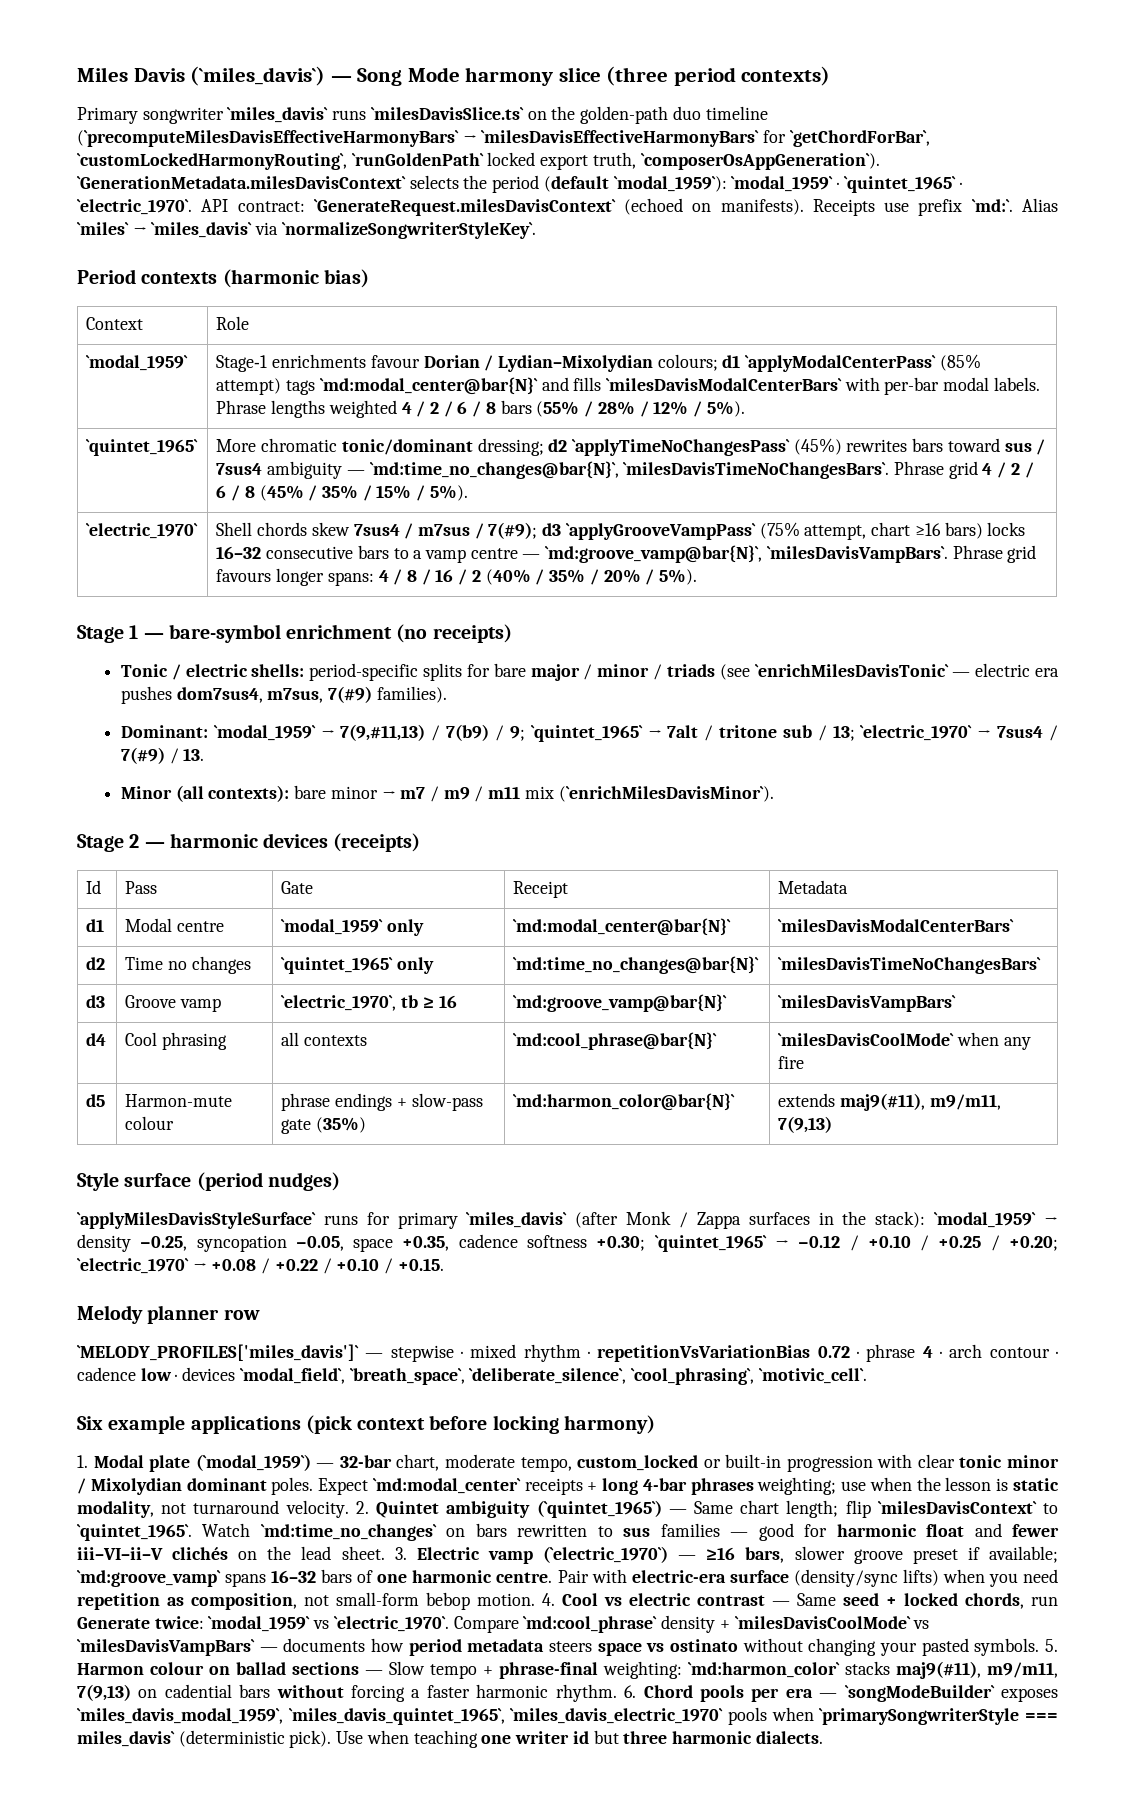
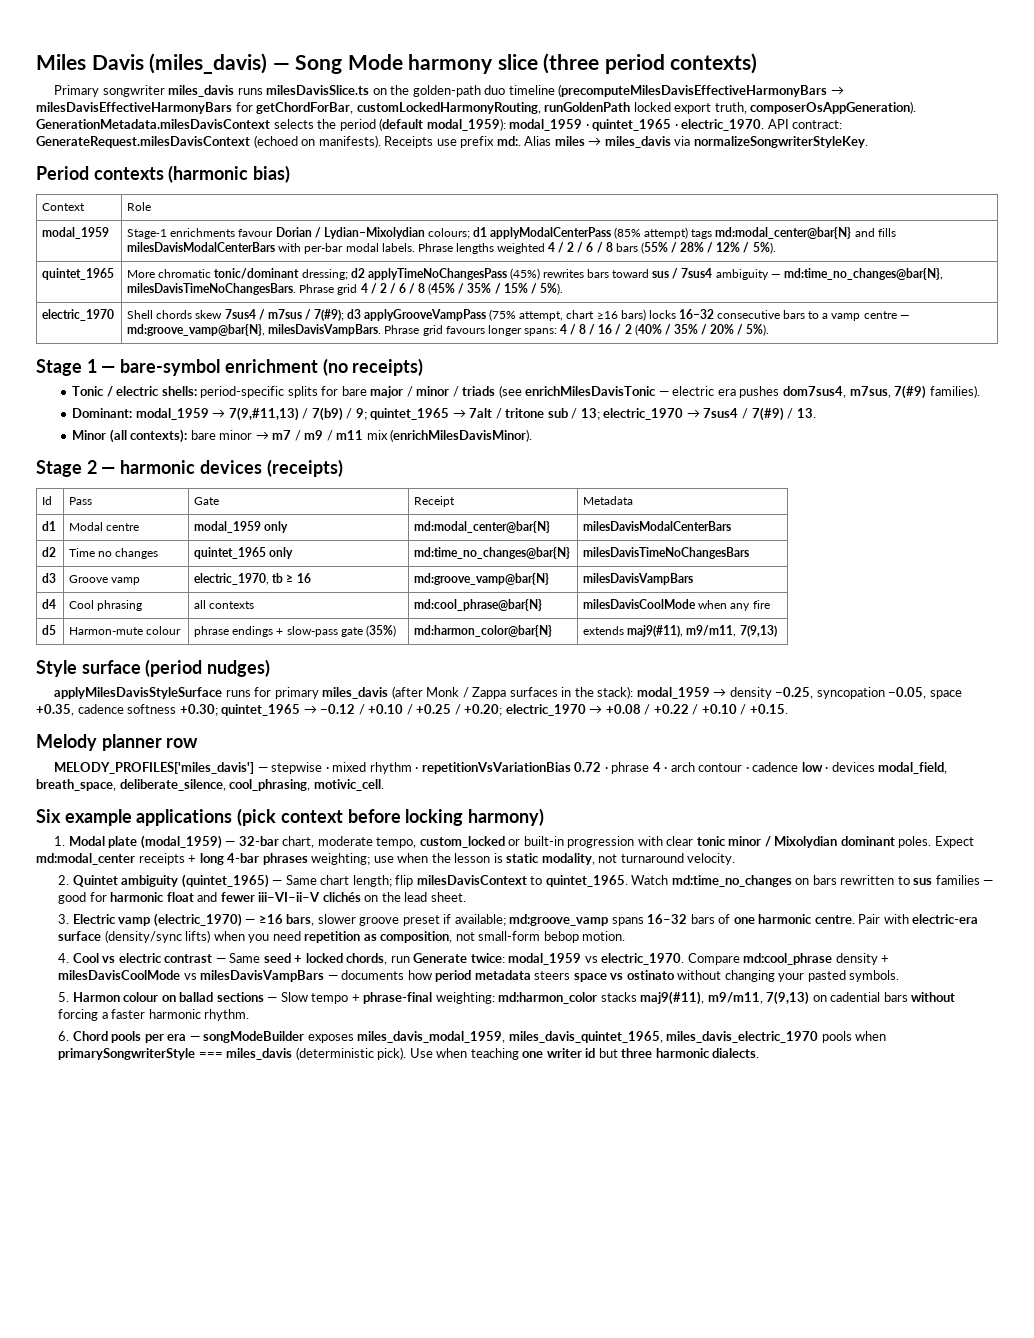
[190,66,326,86] (`miles_davis`) -> [149,53,268,74] (miles_davis)
[227,107,524,123] `miles_davis` runs `milesDavisSlice.ts` -> [168,85,370,97] miles_davis runs milesDavisSlice.ts
[77,130,930,147] [77,153,484,170] (`precomputeMilesDavisEffectiveHarmonyBars` → `milesDavisEffectiveHarmonyBars` for `getChordForBar`, `customLockedHarmonyRouting`, `runGoldenPath` -> [558,84,844,97] [36,102,631,114] (precomputeMilesDavisEffectiveHarmonyBars → milesDavisEffectiveHarmonyBars for getChordForBar, customLockedHarmonyRouting, runGoldenPath
[640,153,880,170] [77,176,406,189] `composerOsAppGeneration`). `GenerationMetadata.milesDavisContext` -> [750,101,917,114] [36,119,270,129] composerOsAppGeneration). GenerationMetadata.milesDavisContext
[613,176,962,193] [77,199,192,215] `modal_1959`): `modal_1959` · `quintet_1965` · `electric_1970`. -> [426,118,765,131] modal_1959): modal_1959 · quintet_1965 · electric_1970.
[313,199,616,216] `GenerateRequest.milesDavisContext` -> [36,136,250,148] GenerateRequest.milesDavisContext
[971,198,1058,212] [77,222,536,239] `md:`. Alias `miles` → `miles_davis` via `normalizeSongwriterStyleKey`. -> [496,136,868,148] md:. Alias miles → miles_davis via normalizeSongwriterStyleKey.
[86,355,189,371] `modal_1959` -> [42,227,110,239] modal_1959
[745,355,937,372] `applyModalCenterPass` -> [490,227,612,239] applyModalCenterPass
[319,377,538,395] `md:modal_center@bar{N}` -> [715,227,852,239] md:modal_center@bar{N}
[605,378,842,391] `milesDavisModalCenterBars` -> [127,242,276,252] milesDavisModalCenterBars
[86,439,199,456] `quintet_1965` -> [42,268,115,280] quintet_1965
[571,439,790,456] `applyTimeNoChangesPass` -> [367,268,507,280] applyTimeNoChangesPass
[369,461,890,479] `md:time_no_changes@bar{N}`, `milesDavisTimeNoChangesBars`. -> [783,268,943,280] [127,283,297,295] md:time_no_changes@bar{N}, milesDavisTimeNoChangesBars.
[86,523,199,539] `electric_1970` -> [42,309,115,321] electric_1970
[565,523,756,540] `applyGrooveVampPass` -> [364,309,487,321] applyGrooveVampPass
[545,545,948,563] `md:groove_vamp@bar{N}`, `milesDavisVampBars`. -> [127,324,382,336] md:groove_vamp@bar{N}, milesDavisVampBars.
[754,664,949,677] `enrichMilesDavisTonic` -> [525,386,657,396] enrichMilesDavisTonic
[213,725,316,741] `modal_1959` -> [135,408,209,420] modal_1959
[530,725,643,742] `quintet_1965` -> [370,408,450,420] quintet_1965
[860,725,973,741] `electric_1970` -> [603,408,684,420] electric_1970
[558,786,774,802] (`enrichMilesDavisMinor`). -> [390,429,533,442] (enrichMilesDavisMinor).
[281,919,425,936] [513,918,732,936] [778,919,1015,932] `modal_1959` only | `md:modal_center@bar{N}` | `milesDavisModalCenterBars` -> [194,521,289,533] [414,521,551,533] [583,521,732,531] modal_1959 only | md:modal_center@bar{N} | milesDavisModalCenterBars
[281,957,435,974] [513,956,760,974] [778,957,1042,974] `quintet_1965` only | `md:time_no_changes@bar{N}` | `milesDavisTimeNoChangesBars` -> [194,547,294,559] [414,547,571,559] [583,547,750,559] quintet_1965 only | md:time_no_changes@bar{N} | milesDavisTimeNoChangesBars
[281,995,397,1011] `electric_1970`, -> [194,573,270,585] electric_1970,
[513,994,728,1012] [778,995,957,1012] `md:groove_vamp@bar{N}` | `milesDavisVampBars` -> [414,573,550,585] [583,573,694,585] md:groove_vamp@bar{N} | milesDavisVampBars
[513,1032,718,1050] [778,1033,955,1046] `md:cool_phrase@bar{N}` | `milesDavisCoolMode` -> [414,599,543,611] [583,599,697,609] md:cool_phrase@bar{N} | milesDavisCoolMode
[513,1093,736,1111] `md:harmon_color@bar{N}` -> [414,625,553,637] md:harmon_color@bar{N}
[77,1212,316,1229] `applyMilesDavisStyleSurface` -> [54,687,223,699] applyMilesDavisStyleSurface
[466,1212,568,1228] `miles_davis` -> [322,687,389,699] miles_davis
[934,1212,1037,1228] `modal_1959` -> [636,687,710,699] modal_1959
[654,1235,767,1252] `quintet_1965` -> [221,704,301,716] quintet_1965
[77,1258,189,1274] `electric_1970` -> [505,704,586,716] electric_1970
[77,1344,359,1361] `MELODY_PROFILES['miles_davis']` -> [54,762,255,774] MELODY_PROFILES['miles_davis']
[239,1368,867,1385] `modal_field`, `breath_space`, `deliberate_silence`, `cool_phrasing`, `motivic_cell`. -> [878,762,948,774] [36,779,384,791] modal_field, breath_space, deliberate_silence, cool_phrasing, motivic_cell.
[195,1454,311,1471] (`modal_1959`) -> [140,835,222,849] (modal_1959)
[372,1478,521,1494] `md:modal_center` -> [36,853,135,865] md:modal_center
(349, 1509) none -> (736, 859) //
[536,1500,662,1518] (`quintet_1965`) -> [181,874,269,888] (quintet_1965)
[877,1501,1058,1514] [77,1523,437,1541] `milesDavisContext` to `quintet_1965`. Watch `md:time_no_changes` -> [416,875,792,887] milesDavisContext to quintet_1965. Watch md:time_no_changes
(385, 1553) none -> (466, 897) //
[543,1546,669,1563] (`electric_1970`) -> [153,913,242,927] (electric_1970)
[77,1570,221,1587] `md:groove_vamp` -> [509,914,609,926] md:groove_vamp
(535, 1599) none -> (626, 936) //
[208,1615,930,1633] [77,1639,255,1656] `modal_1959` vs `electric_1970`. Compare `md:cool_phrase` density + `milesDavisCoolMode` vs `milesDavisVampBars` -> [508,953,890,965] [57,970,325,982] modal_1959 vs electric_1970. Compare md:cool_phrase density + milesDavisCoolMode vs milesDavisVampBars
(1040, 1647) none -> (900, 976) //
[688,1662,840,1678] `md:harmon_color` -> [498,992,598,1004] md:harmon_color
(617, 1693) none -> (250, 1015) //
[844,1685,1058,1702] [77,1707,1058,1725] [77,1731,175,1747] `songModeBuilder` exposes `miles_davis_modal_1959`, `miles_davis_quintet_1965`, `miles_davis_electric_1970` pools when `primarySongwriterStyle === miles_davis` -> [203,1031,887,1043] [57,1048,293,1060] songModeBuilder exposes miles_davis_modal_1959, miles_davis_quintet_1965, miles_davis_electric_1970 pools when primarySongwriterStyle === miles_davis

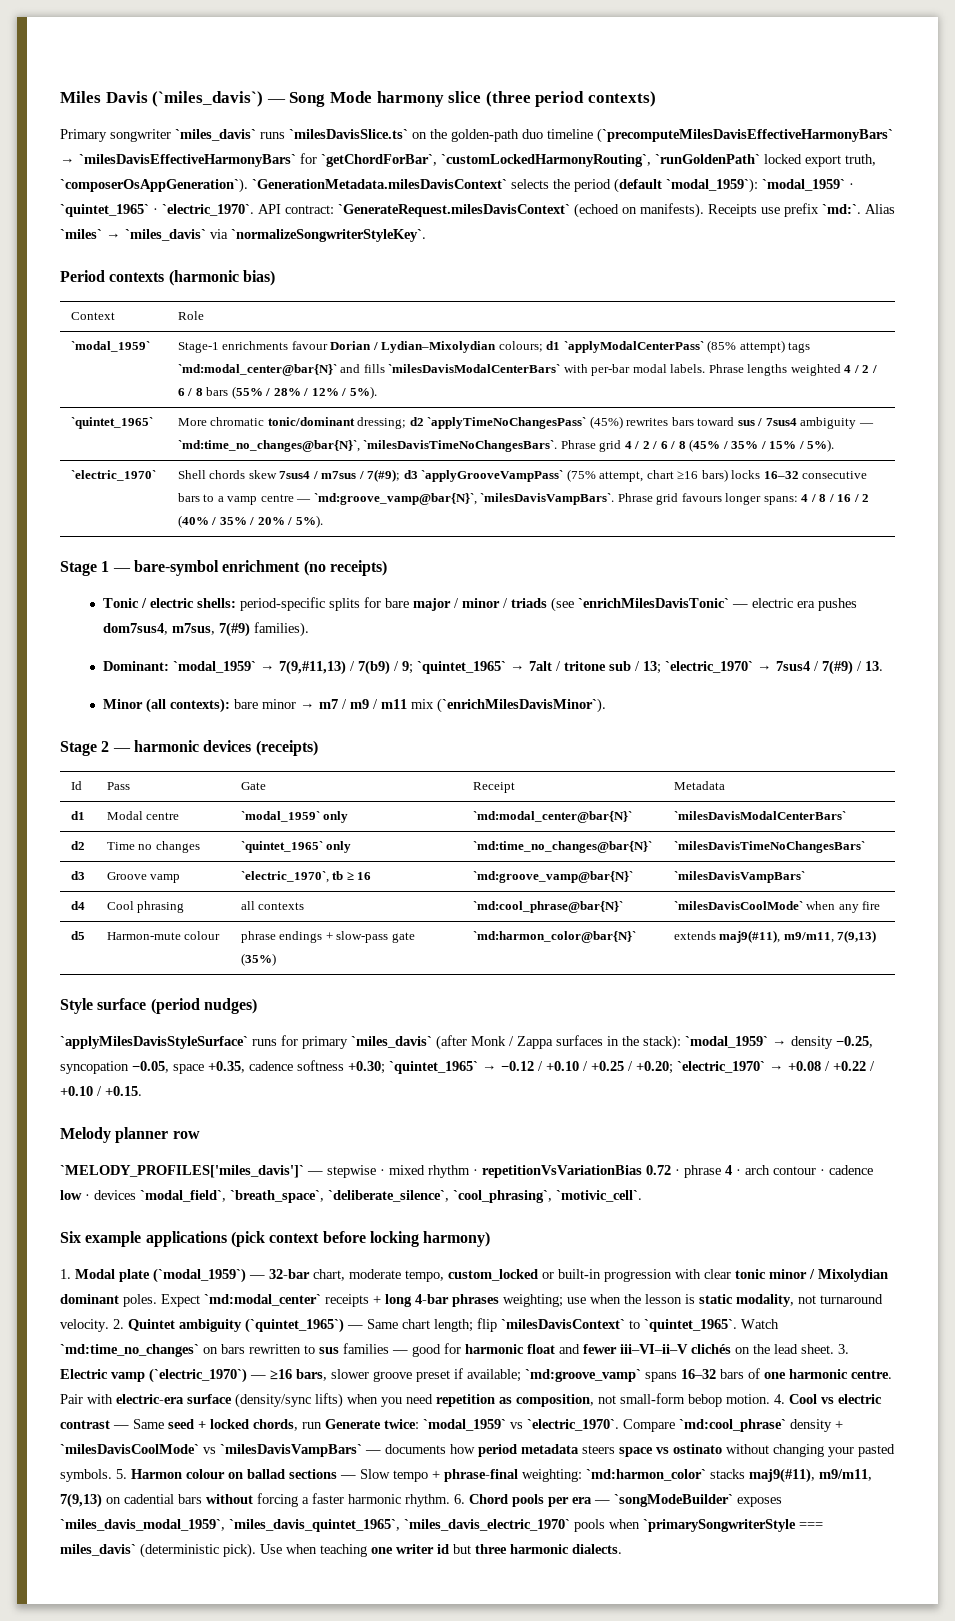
[149,53,268,74] (miles_davis) -> [152,91,264,107] (`miles_davis`)
[168,85,370,97] miles_davis runs milesDavisSlice.ts -> [175,129,408,141] `miles_davis` runs `milesDavisSlice.ts`
[558,84,844,97] [36,102,631,114] (precomputeMilesDavisEffectiveHarmonyBars → milesDavisEffectiveHarmonyBars for getChordForBar, customLockedHarmonyRouting, runGoldenPath -> [597,128,893,143] [60,153,760,167] (`precomputeMilesDavisEffectiveHarmonyBars` → `milesDavisEffectiveHarmonyBars` for `getChordForBar`, `customLockedHarmonyRouting`, `runGoldenPath`
[750,101,917,114] [36,119,270,129] composerOsAppGeneration). GenerationMetadata.milesDavisContext -> [60,178,507,193] `composerOsAppGeneration`). `GenerationMetadata.milesDavisContext`
[426,118,765,131] modal_1959): modal_1959 · quintet_1965 · electric_1970. -> [666,178,854,193] [60,204,254,217] `modal_1959`): `modal_1959` · `quintet_1965` · `electric_1970`.
[36,136,250,148] GenerateRequest.milesDavisContext -> [338,204,570,217] `GenerateRequest.milesDavisContext`
[496,136,868,148] md:. Alias miles → miles_davis via normalizeSongwriterStyleKey. -> [822,204,895,214] [60,229,426,242] `md:`. Alias `miles` → `miles_davis` via `normalizeSongwriterStyleKey`.
[42,227,110,239] modal_1959 -> [70,341,150,352] `modal_1959`
[490,227,612,239] applyModalCenterPass -> [563,341,704,353] `applyModalCenterPass`
[715,227,852,239] md:modal_center@bar{N} -> [177,364,337,376] `md:modal_center@bar{N}`
[127,242,276,252] milesDavisModalCenterBars -> [388,364,561,373] `milesDavisModalCenterBars`
[42,268,115,280] quintet_1965 -> [70,417,153,429] `quintet_1965`
[367,268,507,280] applyTimeNoChangesPass -> [427,417,587,429] `applyTimeNoChangesPass`
[783,268,943,280] [127,283,297,295] md:time_no_changes@bar{N}, milesDavisTimeNoChangesBars. -> [177,440,558,452] `md:time_no_changes@bar{N}`, `milesDavisTimeNoChangesBars`.
[42,309,115,321] electric_1970 -> [70,470,156,481] `electric_1970`
[364,309,487,321] applyGrooveVampPass -> [421,470,564,482] `applyGrooveVampPass`
[127,324,382,336] md:groove_vamp@bar{N}, milesDavisVampBars. -> [313,493,615,505] `md:groove_vamp@bar{N}`, `milesDavisVampBars`.
[525,386,657,396] enrichMilesDavisTonic -> [577,598,729,608] `enrichMilesDavisTonic`
[135,408,209,420] modal_1959 -> [172,661,256,673] `modal_1959`
[370,408,450,420] quintet_1965 -> [416,661,506,674] `quintet_1965`
[603,408,684,420] electric_1970 -> [664,661,753,673] `electric_1970`
[390,429,533,442] (enrichMilesDavisMinor). -> [436,698,606,713] (`enrichMilesDavisMinor`).
[194,521,289,533] [414,521,551,533] [583,521,732,531] modal_1959 only | md:modal_center@bar{N} | milesDavisModalCenterBars -> [240,811,349,823] [472,811,632,823] [673,811,846,820] `modal_1959` only | `md:modal_center@bar{N}` | `milesDavisModalCenterBars`
[194,547,294,559] [414,547,571,559] [583,547,750,559] quintet_1965 only | md:time_no_changes@bar{N} | milesDavisTimeNoChangesBars -> [240,841,352,853] [472,841,652,853] [673,841,865,853] `quintet_1965` only | `md:time_no_changes@bar{N}` | `milesDavisTimeNoChangesBars`
[194,573,270,585] electric_1970, -> [240,871,329,883] `electric_1970`,
[414,573,550,585] [583,573,694,585] md:groove_vamp@bar{N} | milesDavisVampBars -> [472,871,633,883] [673,871,805,883] `md:groove_vamp@bar{N}` | `milesDavisVampBars`
[414,599,543,611] [583,599,697,609] md:cool_phrase@bar{N} | milesDavisCoolMode -> [472,901,623,913] [673,901,803,910] `md:cool_phrase@bar{N}` | `milesDavisCoolMode`
[414,625,553,637] md:harmon_color@bar{N} -> [472,931,636,943] `md:harmon_color@bar{N}`
[54,687,223,699] applyMilesDavisStyleSurface -> [60,1036,248,1049] `applyMilesDavisStyleSurface`
[322,687,389,699] miles_davis -> [351,1036,432,1048] `miles_davis`
[636,687,710,699] modal_1959 -> [685,1036,768,1048] `modal_1959`
[221,704,301,716] quintet_1965 -> [389,1061,478,1074] `quintet_1965`
[505,704,586,716] electric_1970 -> [677,1061,765,1073] `electric_1970`
[54,762,255,774] MELODY_PROFILES['miles_davis'] -> [60,1165,304,1178] `MELODY_PROFILES['miles_davis']`
[878,762,948,774] [36,779,384,791] modal_field, breath_space, deliberate_silence, cool_phrasing, motivic_cell. -> [140,1190,642,1203] `modal_field`, `breath_space`, `deliberate_silence`, `cool_phrasing`, `motivic_cell`.
[140,835,222,849] (modal_1959) -> [153,1268,246,1283] (`modal_1959`)
[36,853,135,865] md:modal_center -> [204,1294,321,1306] `md:modal_center`
(736, 859) // -> (109, 1325) none
[181,874,269,888] (quintet_1965) -> [245,1318,344,1333] (`quintet_1965`)
[416,875,792,887] milesDavisContext to quintet_1965. Watch md:time_no_changes -> [501,1319,779,1332] [60,1344,199,1357] `milesDavisContext` to `quintet_1965`. Watch `md:time_no_changes`
(466, 897) // -> (834, 1349) none
[153,913,242,927] (electric_1970) -> [149,1368,247,1383] (`electric_1970`)
[509,914,609,926] md:groove_vamp -> [525,1369,641,1382] `md:groove_vamp`
(626, 936) // -> (770, 1399) none
[508,953,890,965] [57,970,325,982] modal_1959 vs electric_1970. Compare md:cool_phrase density + milesDavisCoolMode vs milesDavisVampBars -> [423,1419,843,1432] [60,1444,362,1457] `modal_1959` vs `electric_1970`. Compare `md:cool_phrase` density + `milesDavisCoolMode` vs `milesDavisVampBars`
(900, 976) // -> (112, 1475) none
[498,992,598,1004] md:harmon_color -> [586,1469,706,1481] `md:harmon_color`
(250, 1015) // -> (450, 1500) none
[203,1031,887,1043] [57,1048,293,1060] songModeBuilder exposes miles_davis_modal_1959, miles_davis_quintet_1965, miles_davis_electric_1970 pools when primarySongwriterStyle === miles_davis -> [614,1494,782,1507] [60,1519,823,1532] [60,1544,136,1556] `songModeBuilder` exposes `miles_davis_modal_1959`, `miles_davis_quintet_1965`, `miles_davis_electric_1970` pools when `primarySongwriterStyle === miles_davis`

